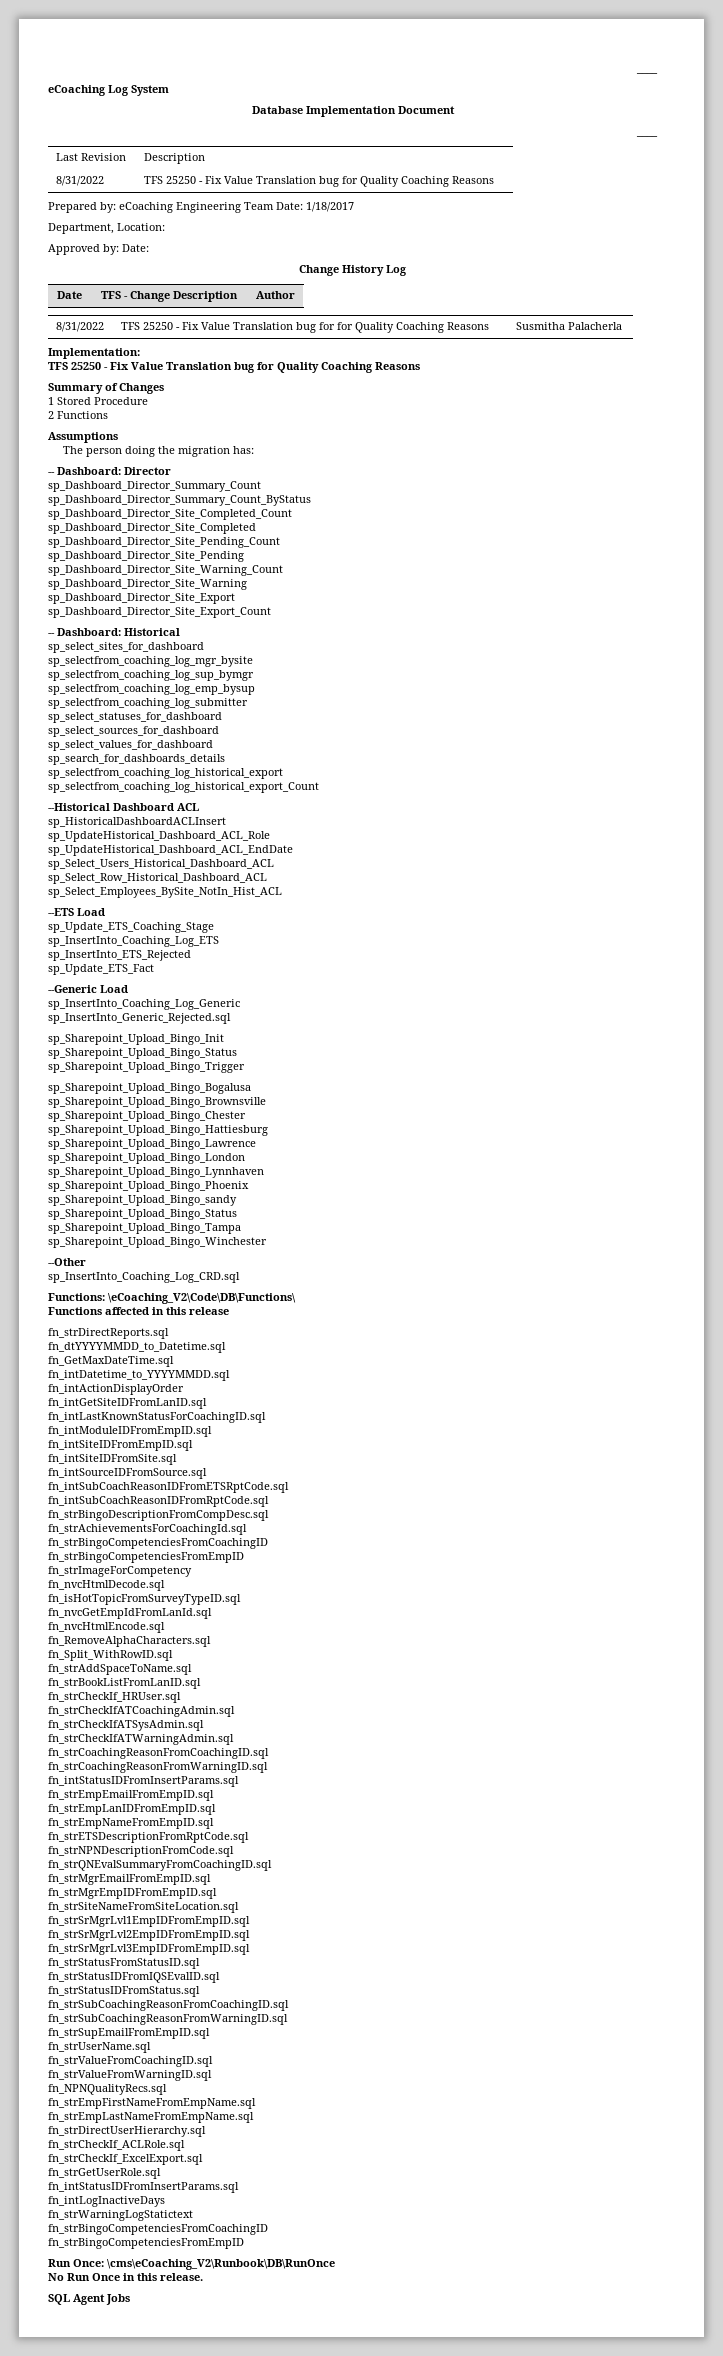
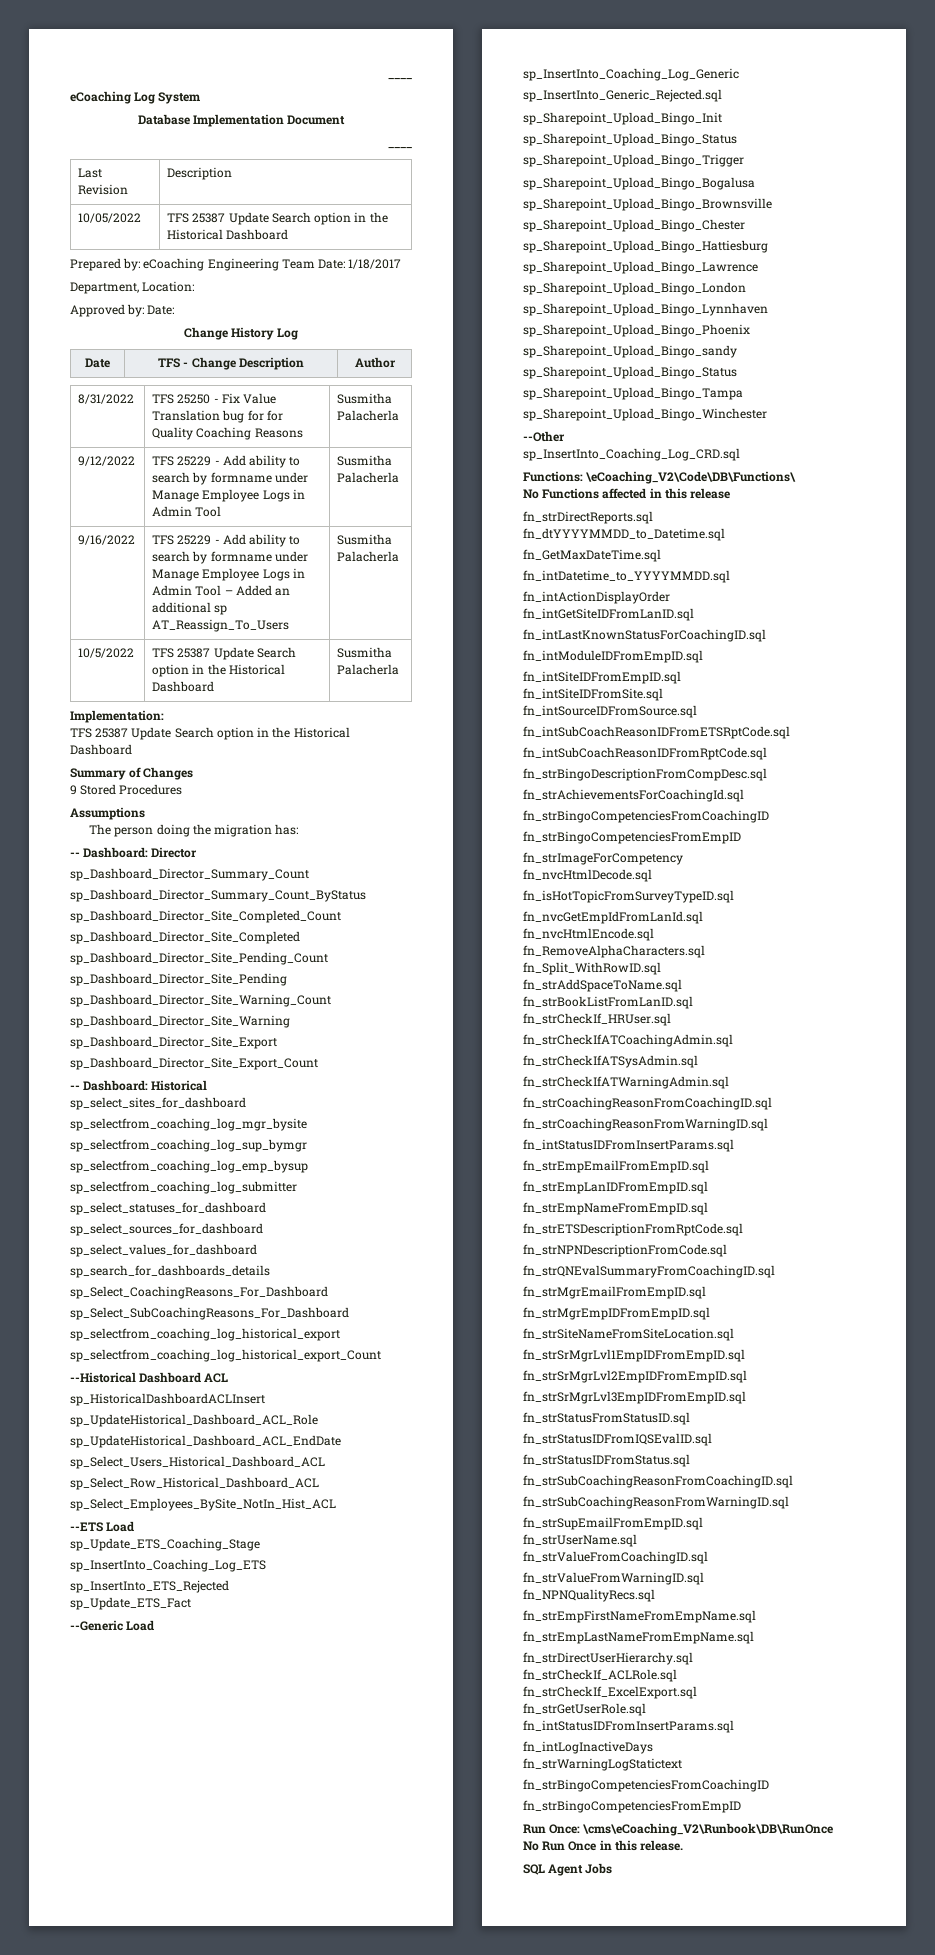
[56,176,105,186] [144,176,495,187] 8/31/2022 | TFS 25250 - Fix Value Translation bug for Quality Coaching Reasons -> [78,213,142,223] [167,212,388,225] [167,229,289,240] 10/05/2022 | TFS 25387 Update Search option in the Historical Dashboard
[48,348,140,359] [48,362,420,373] [48,383,164,394] [48,397,148,405] [48,411,108,419] // Implementation: // TFS 25250 - Fix Value Translation bug for Quality Coaching Reasons // Summary of Changes // 1 Stored Procedure // 2 Functions -> [78,456,136,466] [152,455,301,468] [152,472,308,485] [152,489,305,502] [152,506,222,517] [337,455,393,466] [337,472,400,483] [78,535,136,545] [152,534,301,547] [152,551,308,564] [152,568,305,581] [152,585,291,596] [152,602,228,615] [152,619,290,632] [337,534,393,545] [337,551,400,562] [78,648,135,658] [152,647,296,660] [152,664,285,677] [152,681,215,692] [337,647,393,658] [337,664,400,675] [70,710,164,723] [70,727,350,740] [70,744,132,755] [70,767,194,780] [70,784,183,795] // 9/12/2022 | TFS 25229 - Add ability to search by formname under Manage Employee Logs in Admin Tool | Susmitha Palacherla // 9/16/2022 | TFS 25229 - Add ability to search by formname under Manage Employee Logs in Admin Tool – Added an additional sp AT_Reassign_To_Users | Susmitha Palacherla // 10/5/2022 | TFS 25387 Update Search option in the Historical Dashboard | Susmitha Palacherla // Implementation: // TFS 25387 Update Search option in the Historical Dashboard // Summary of Changes // 9 Stored Procedures
(225, 759) none -> [70,1286,328,1299] [70,1307,349,1320] // sp_Select_CoachingReasons_For_Dashboard // sp_Select_SubCoachingReasons_For_Dashboard
(296, 1298) none -> [523,489,539,499] No

